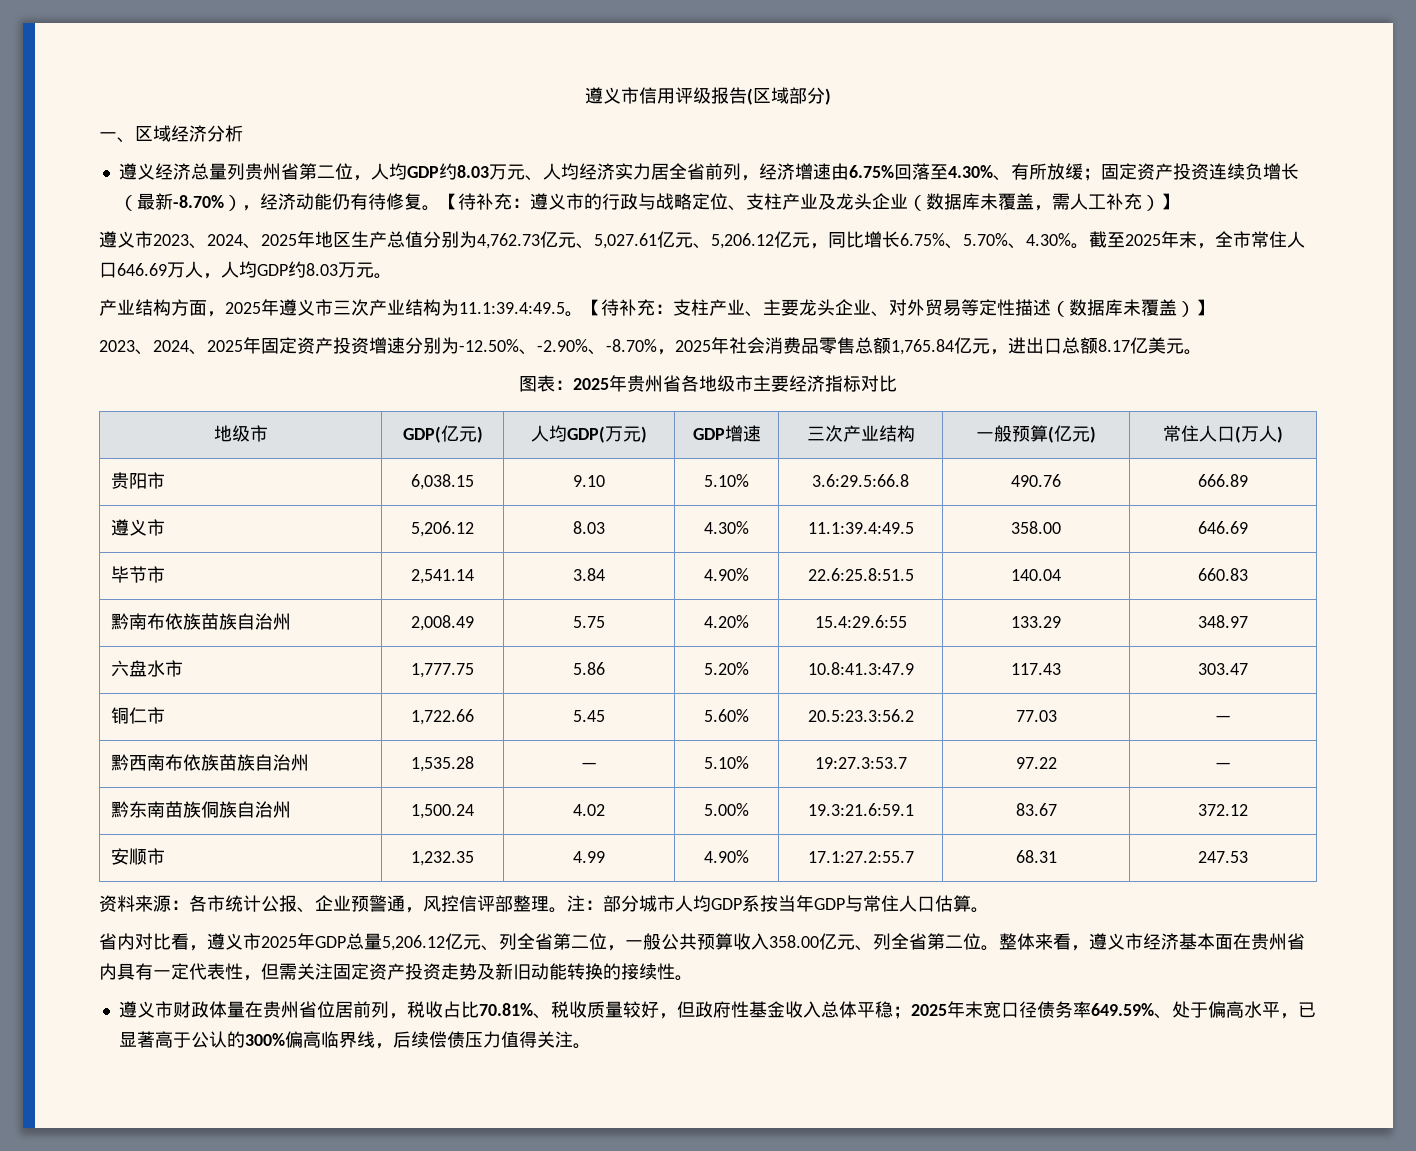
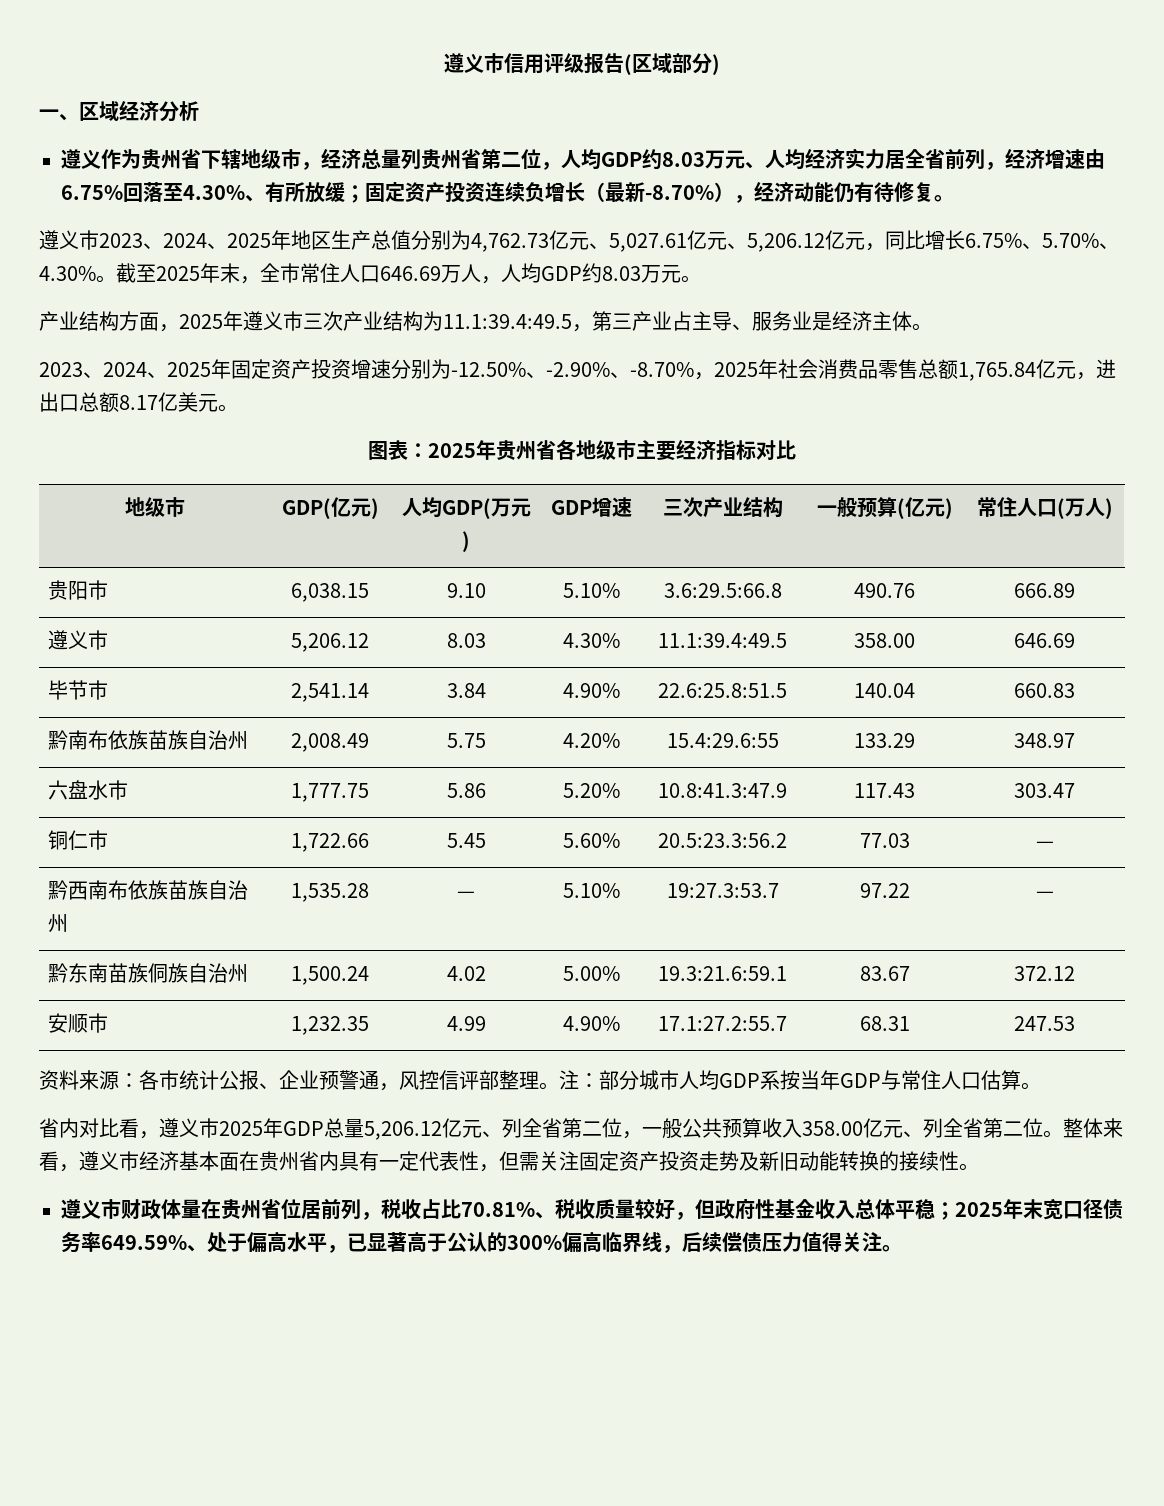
(155, 171) none -> [101,149,321,170] 作为贵州省下辖地级市，
[439,193,1178,211] 【待补充：遵义市的行政与战略定位、支柱产业及龙头企业（数据库未覆盖，需人工补充）】 -> (954, 198) none
[565,299,1213,317] 。【待补充：支柱产业、主要龙头企业、对外贸易等定性描述（数据库未覆盖）】 -> [572,311,932,332] ，第三产业占主导、服务业是经济主体。

